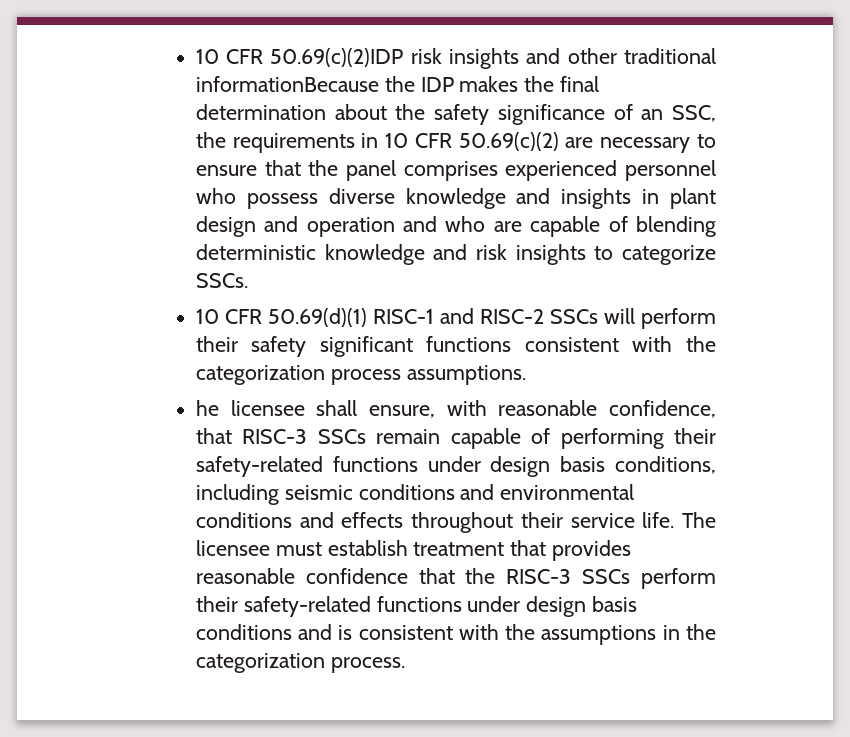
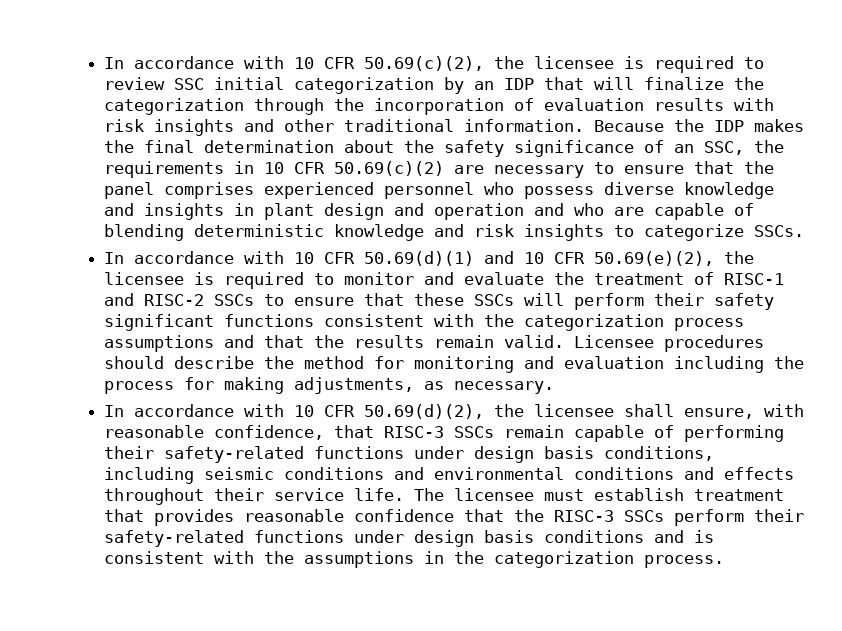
[195,48,404,67] 10 CFR 50.69(c)(2)IDP -> [104,56,765,73] [104,77,765,94] [104,98,775,115] In accordance with 10 CFR 50.69(c)(2), the licensee is required to review SSC initial categorization by an IDP that will finalize the categorization through the incorporation of evaluation results with
[195,76,379,92] informationBecause -> [464,119,665,132] information. Because
[195,308,544,327] 10 CFR 50.69(d)(1) RISC-1 and RISC-2 -> [104,251,755,266] [104,272,785,289] [104,293,465,306] In accordance with 10 CFR 50.69(d)(1) and 10 CFR 50.69(e)(2), the licensee is required to monitor and evaluate the treatment of RISC-1 and RISC-2 SSCs to ensure that these
[406,365,526,385] [195,400,219,416] assumptions. // he -> [104,335,765,352] [104,356,805,373] [104,377,555,394] [104,404,525,419] assumptions and that the results remain valid. Licensee procedures should describe the method for monitoring and evaluation including the process for making adjustments, as necessary. // In accordance with 10 CFR 50.69(d)(2), the

